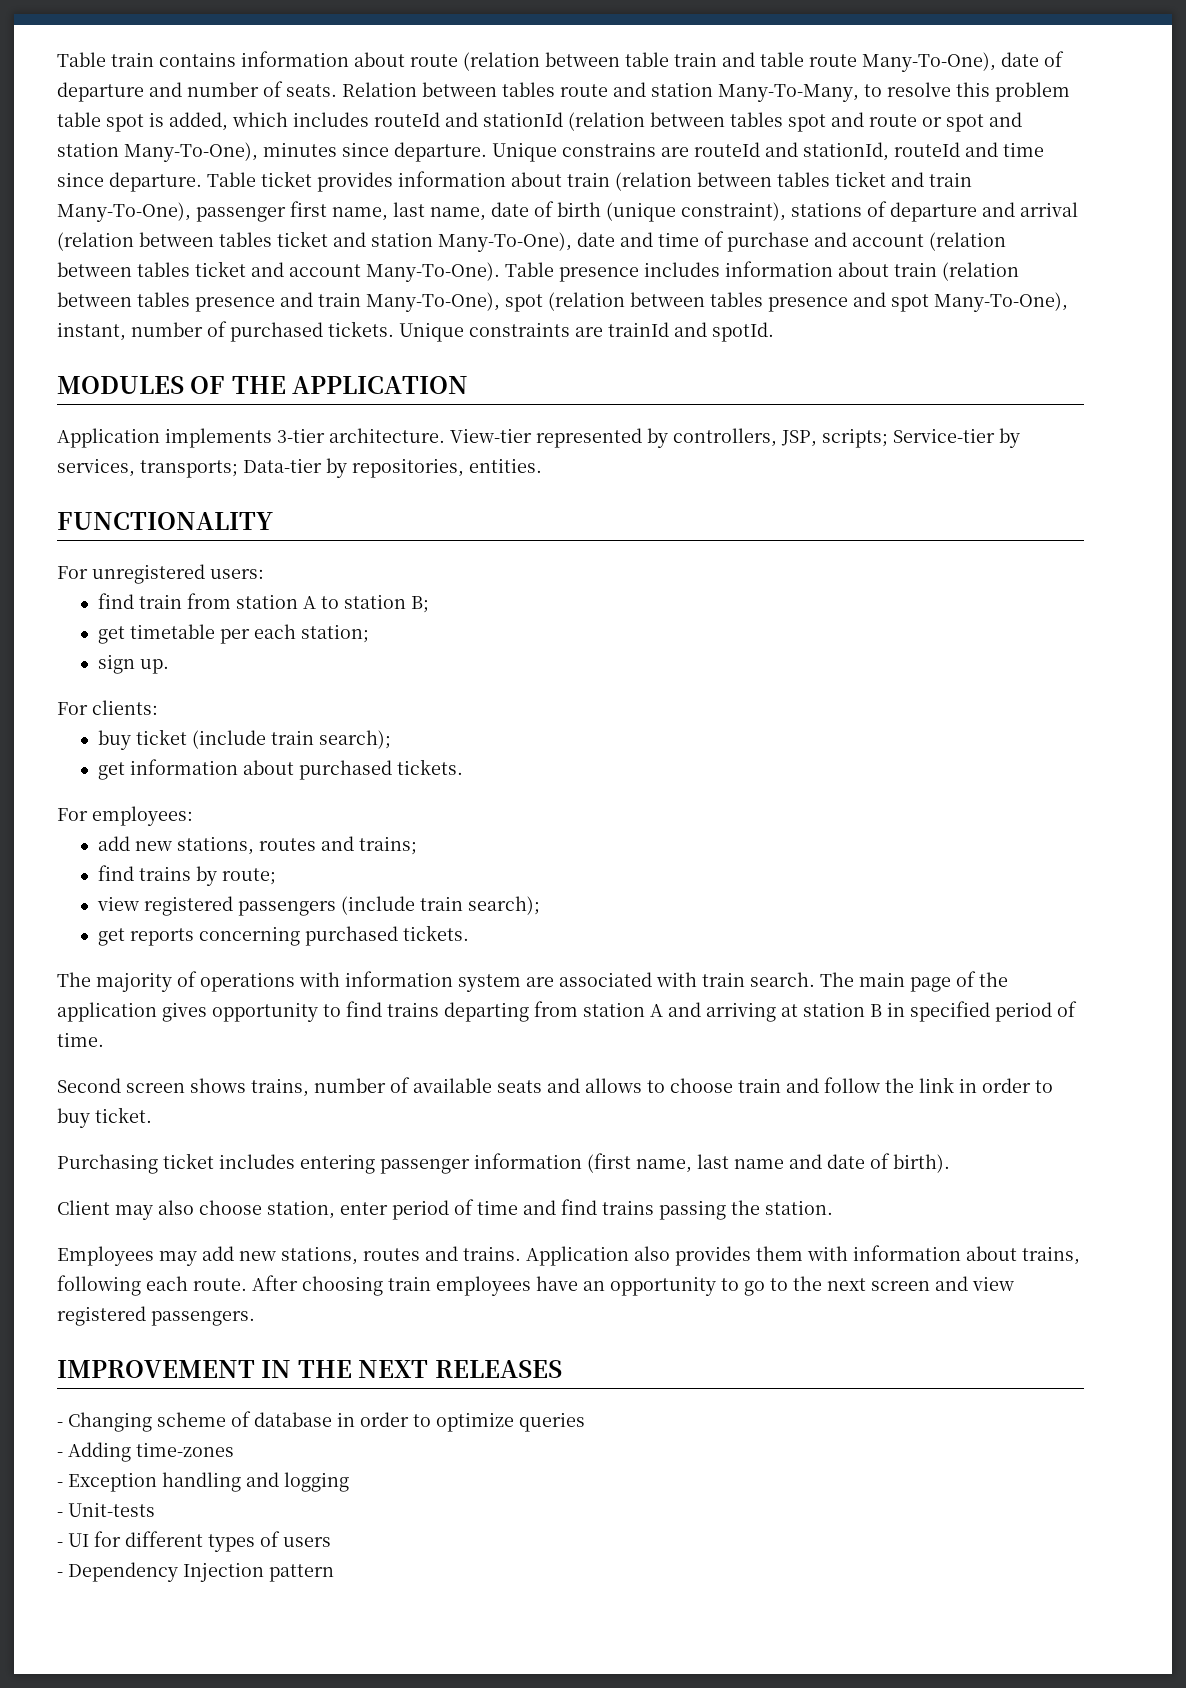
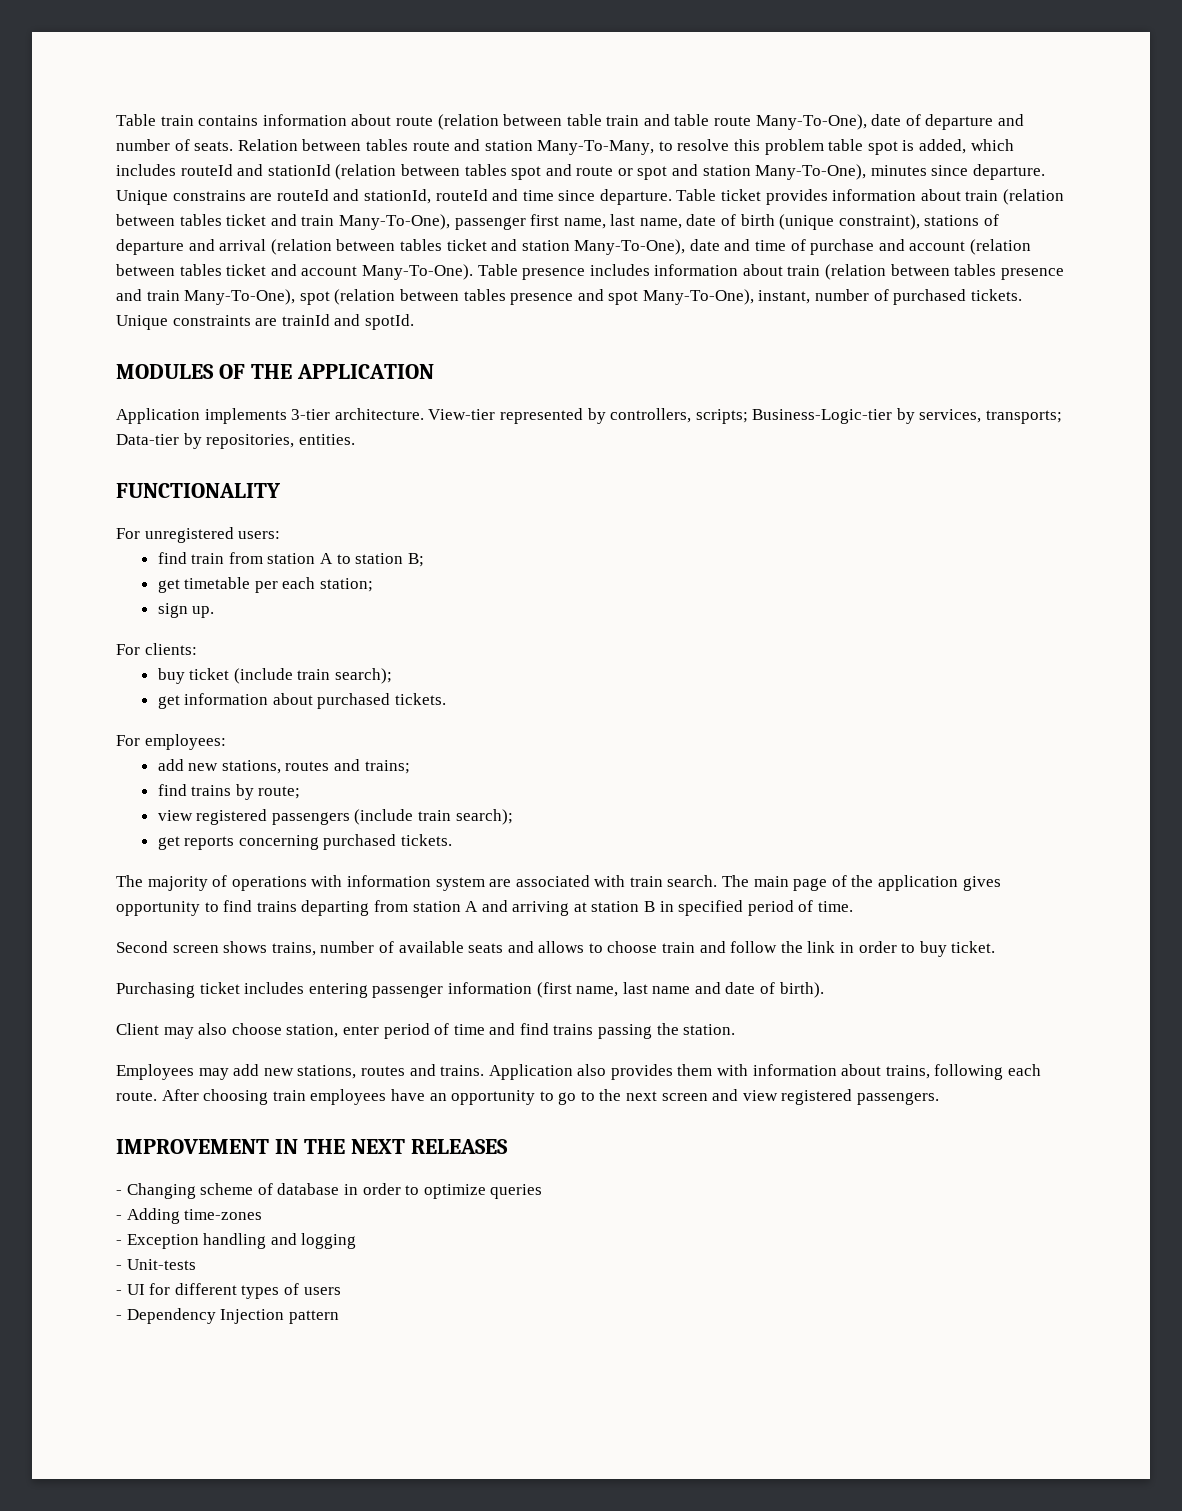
[781,428,995,448] JSP, scripts; Service-tier -> [695,409,893,424] scripts; Business-Logic-tier

